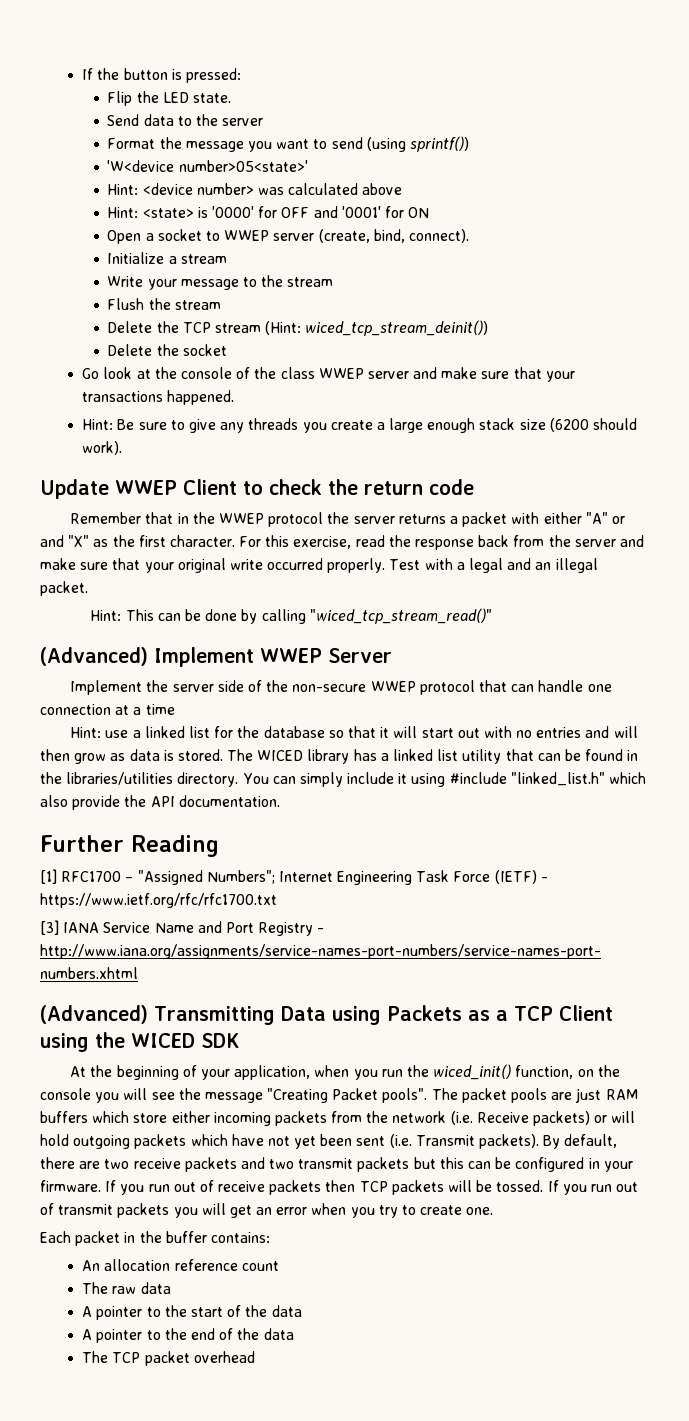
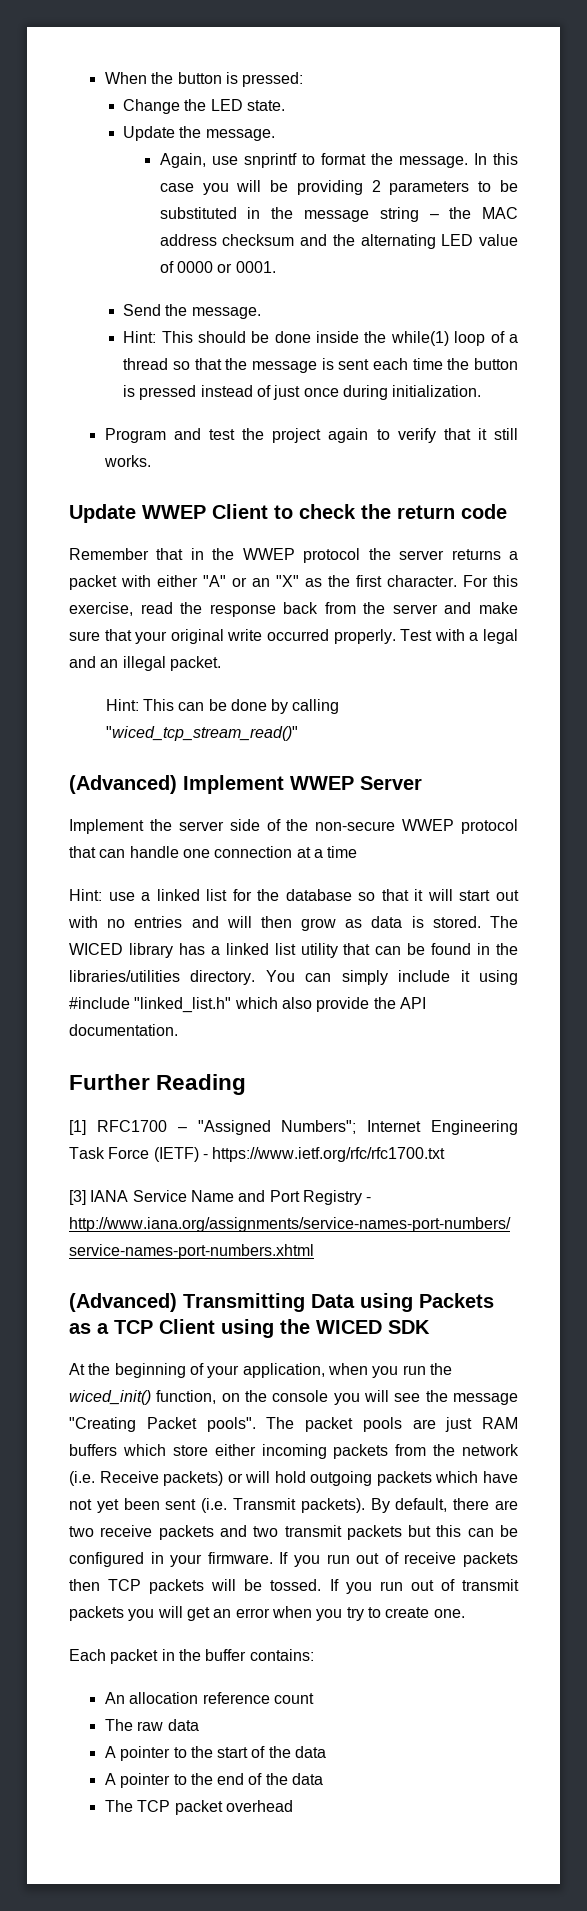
[82,68,94,80] If -> [104,72,147,84] When
[107,91,133,106] Flip -> [123,99,181,114] Change
[107,114,264,126] [107,136,469,152] [107,160,308,172] [107,183,403,195] [107,206,430,218] [107,229,469,244] [107,252,227,264] [107,275,334,290] [107,298,221,310] [107,320,489,336] [107,344,227,356] [82,367,575,382] [82,390,235,405] [82,418,638,433] [82,441,123,455] Send data to the server // Format the message you want to send (using sprintf()) // 'W<device number>05<state>' // Hint: <device number> was calculated above // Hint: <state> is '0000' for OFF and '0001' for ON // Open a socket to WWEP server (create, bind, connect). // Initialize a stream // Write your message to the stream // Flush the stream // Delete the TCP stream (Hint: wiced_tcp_stream_deinit()) // Delete the socket // Go look at the console of the class WWEP server and make sure that your transactions happened. // Hint: Be sure to give any threads you create a large enough stack size (6200 should work). -> [123,126,275,141] [159,153,518,168] [159,180,518,195] [159,207,518,222] [159,234,518,249] [159,261,276,273] [123,304,261,319] [123,331,518,346] [123,358,518,373] [123,385,482,400] [104,428,518,443] [103,455,151,467] Update the message. // Again, use snprintf to format the message. In this case you will be providing 2 parameters to be substituted in the message string – the MAC address checksum and the alternating LED value of 0000 or 0001. // Send the message. // Hint: This should be done inside the while(1) loop of a thread so that the message is sent each time the button is pressed instead of just once during initialization. // Program and test the project again to verify that it still works.
[40,535,64,547] and -> [252,578,270,587] an

